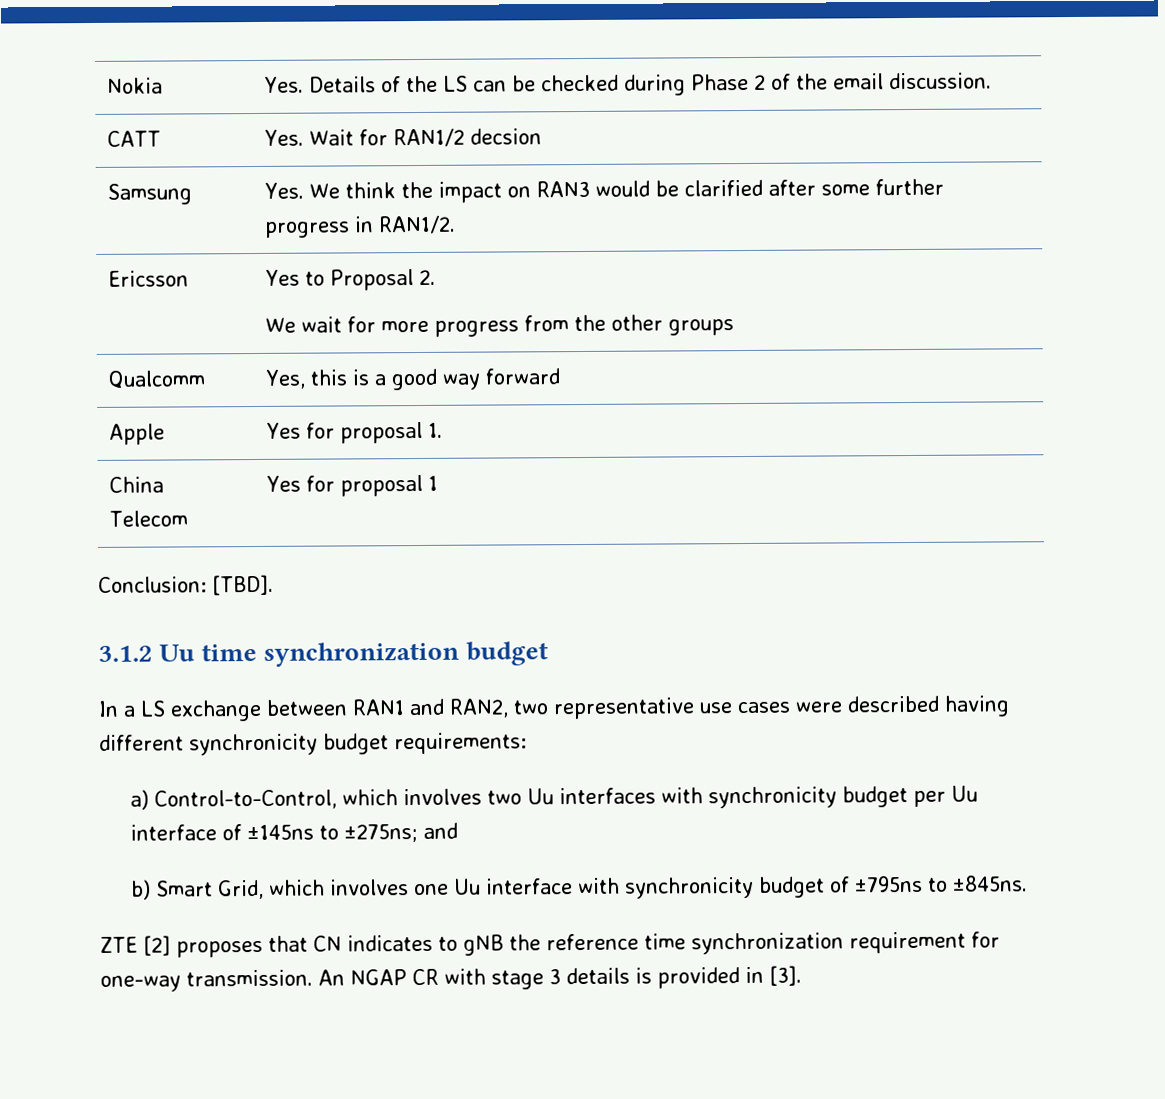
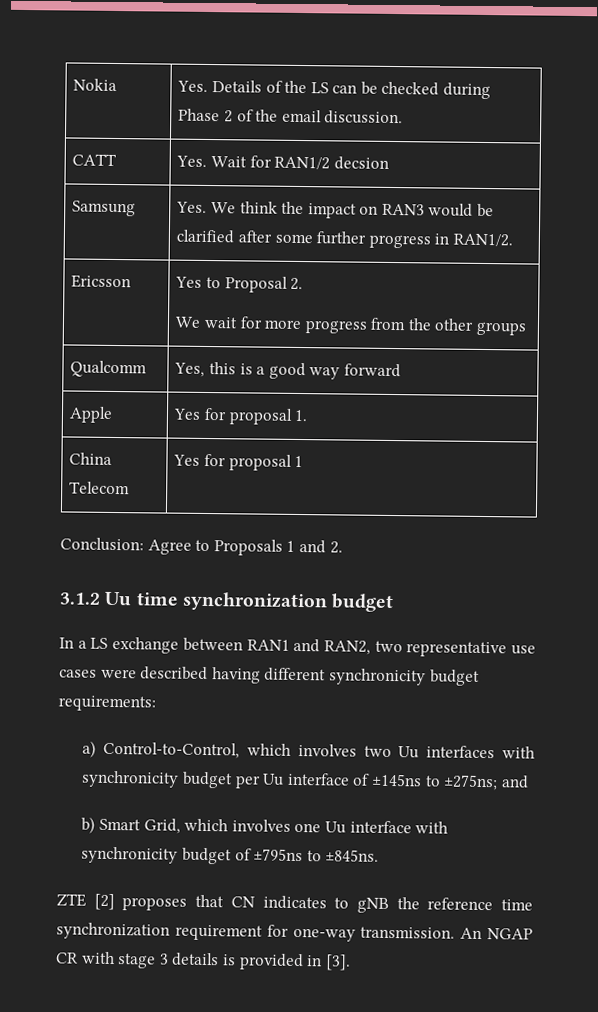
[212,574,274,596] [TBD]. -> [147,539,343,556] Agree to Proposals 1 and 2.

